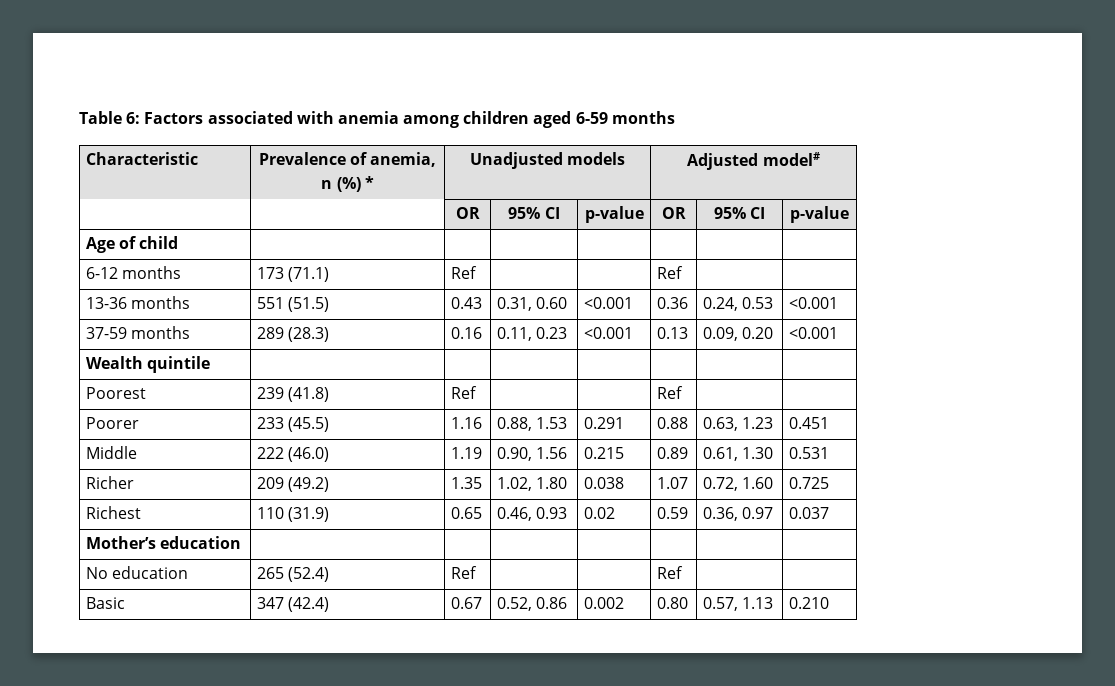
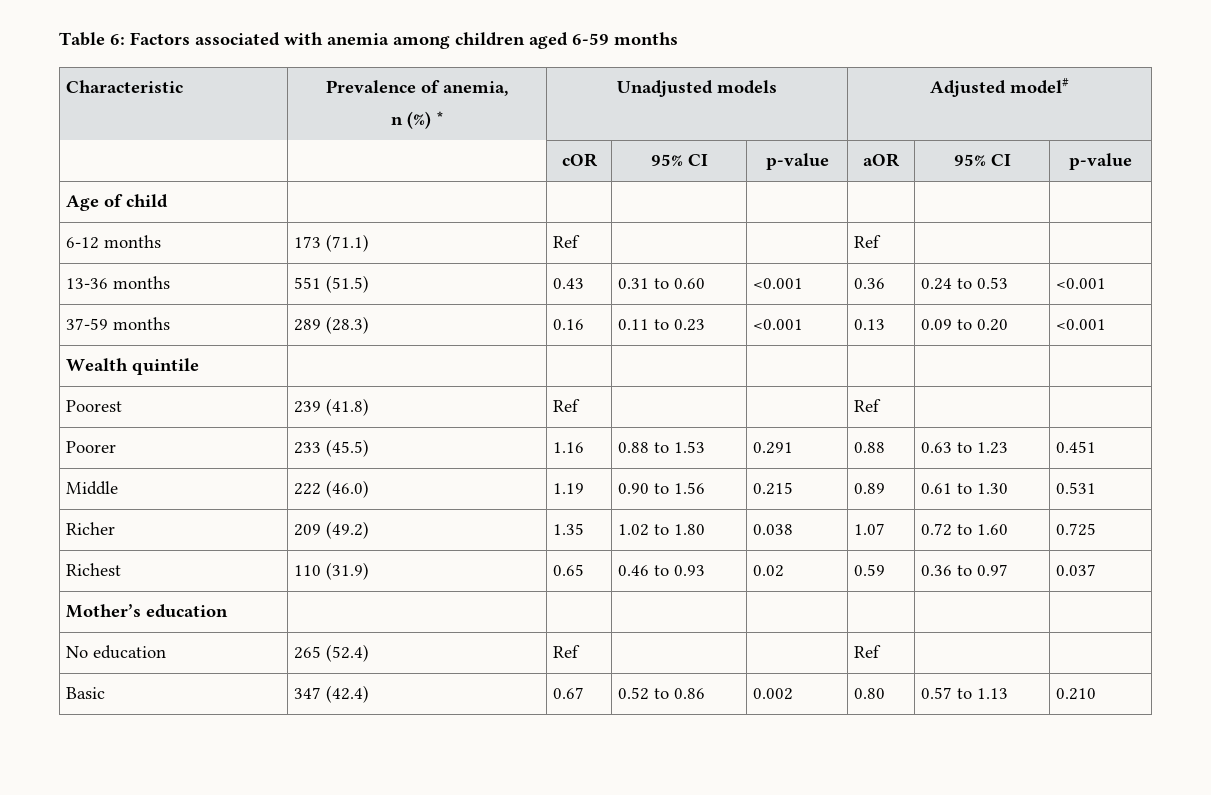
[455,207,480,219] OR -> [561,153,598,167] cOR
[661,207,686,219] OR -> [863,153,900,167] aOR
[496,297,532,311] 0.31, -> [618,278,670,289] 0.31 to
[702,297,738,311] 0.24, -> [921,278,973,290] 0.24 to
[496,327,532,341] 0.11, -> [618,319,670,330] 0.11 to
[702,327,738,341] 0.09, -> [921,319,973,330] 0.09 to
[496,417,532,431] 0.88, -> [618,442,670,453] 0.88 to
[702,417,738,431] 0.63, -> [921,442,973,453] 0.63 to
[496,447,532,461] 0.90, -> [618,483,670,494] 0.90 to
[702,447,738,461] 0.61, -> [921,483,973,494] 0.61 to
[496,477,532,491] 1.02, -> [618,524,670,536] 1.02 to
[702,477,738,491] 0.72, -> [921,523,973,536] 0.72 to
[496,507,532,521] 0.46, -> [618,565,670,576] 0.46 to
[702,507,738,521] 0.36, -> [921,565,973,576] 0.36 to
[496,597,532,611] 0.52, -> [618,687,670,700] 0.52 to
[702,597,738,611] 0.57, -> [921,687,973,699] 0.57 to

